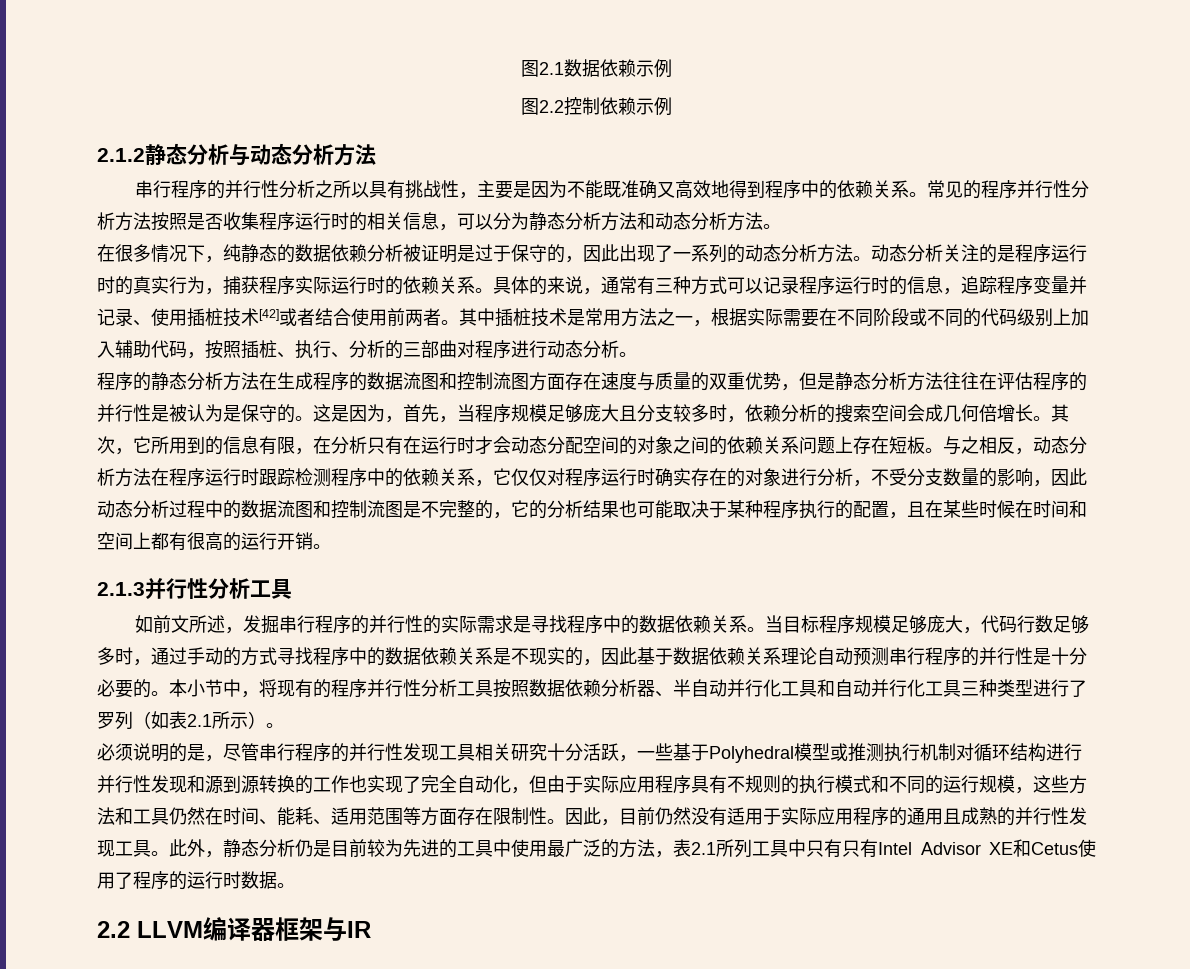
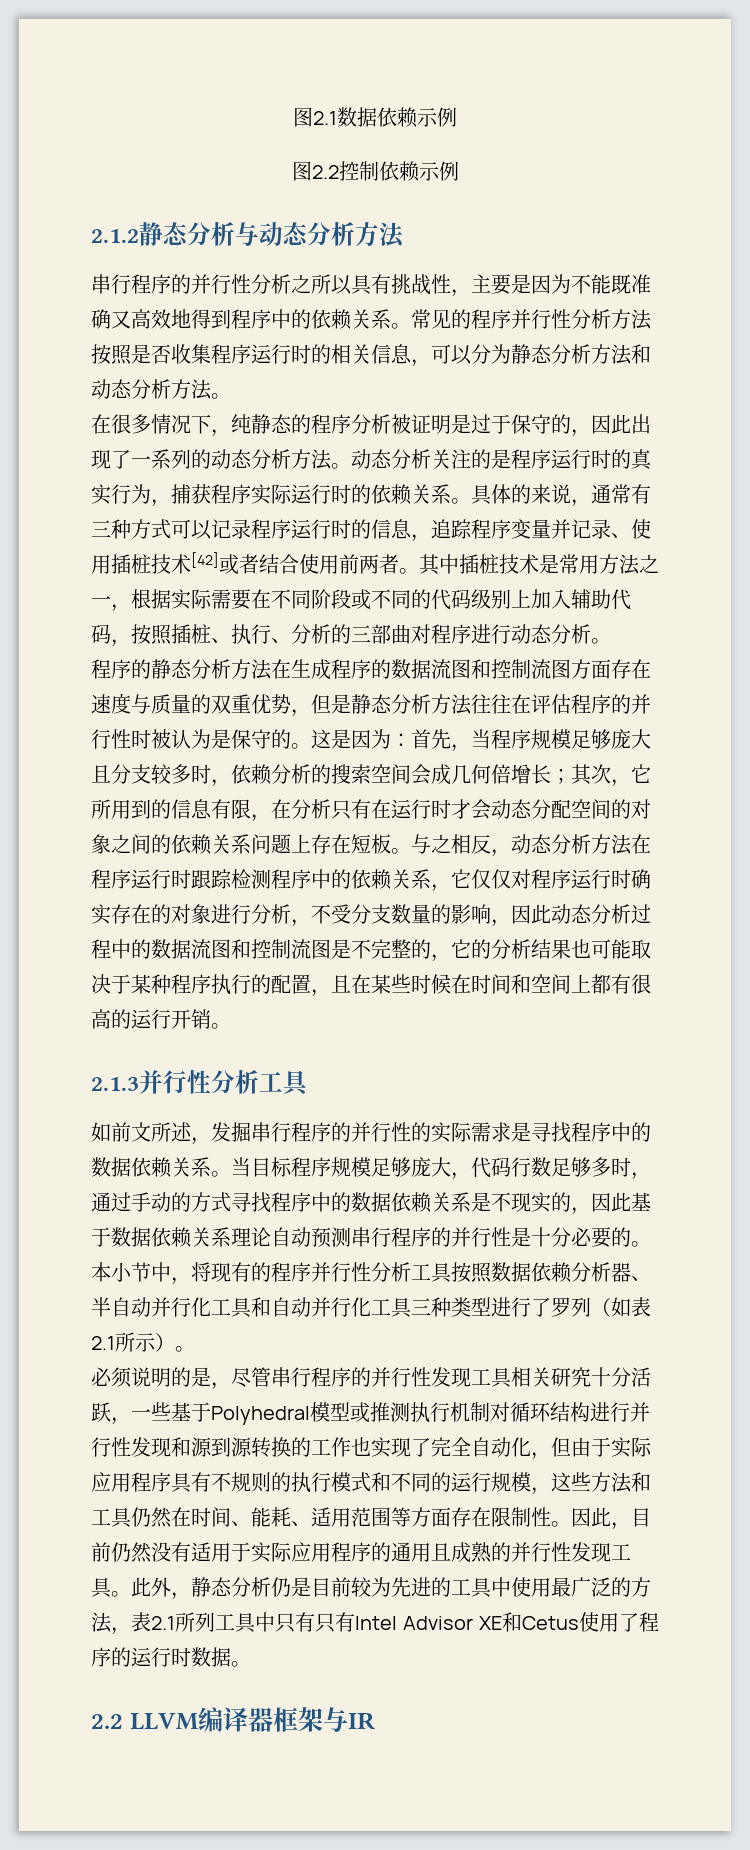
[295,244,367,262] 数据依赖 -> [311,414,351,434] 程序
[151,405,169,422] 是 -> [131,729,151,749] 时
[385,416,403,423] ， -> [391,733,411,747] ：
[1033,416,1051,421] 。 -> [551,769,571,784] ；

